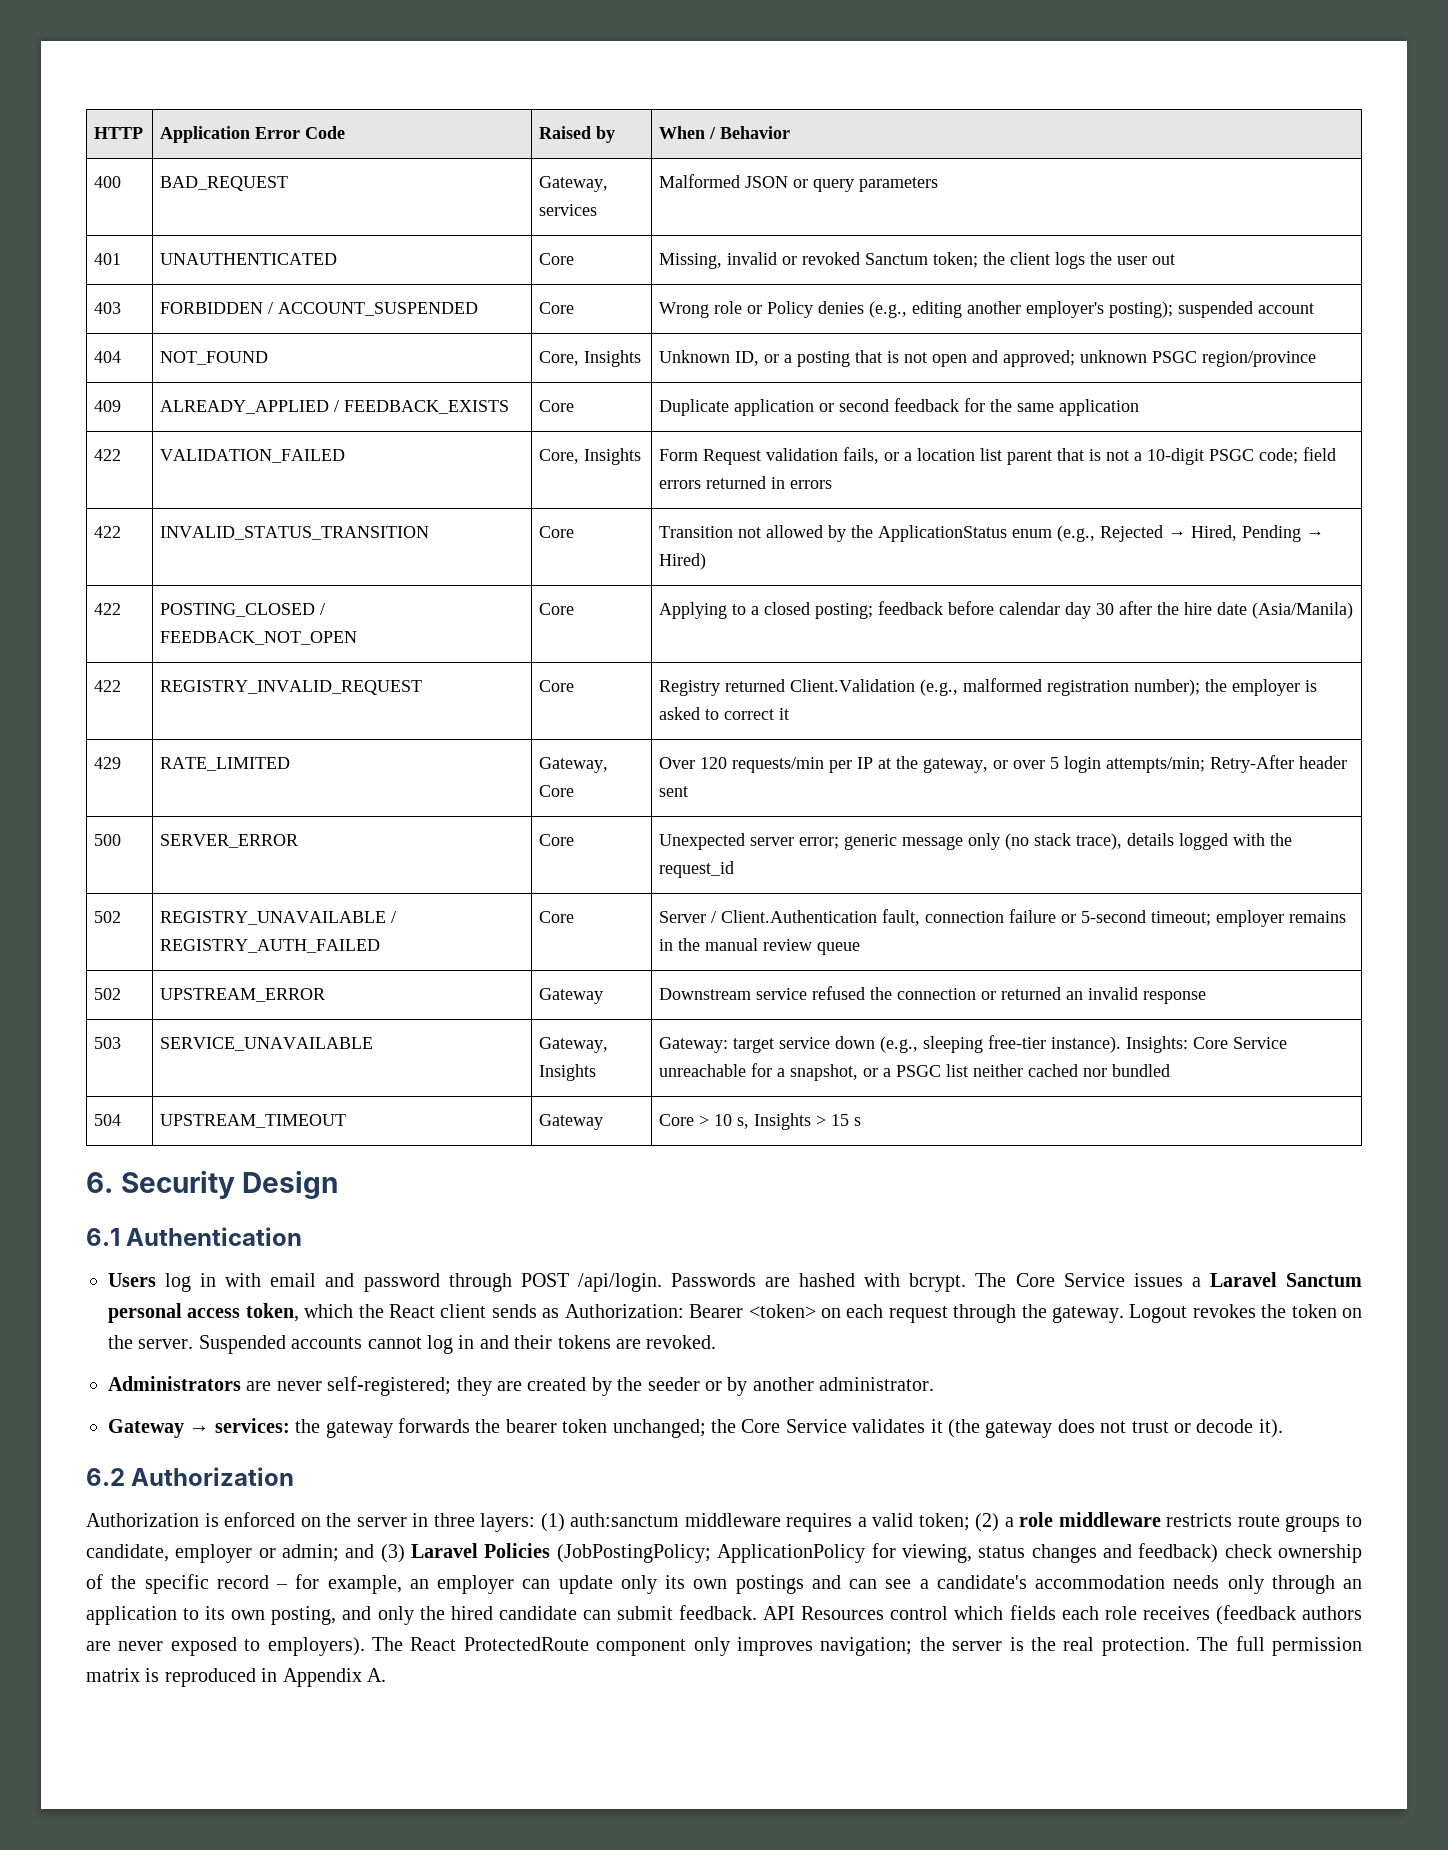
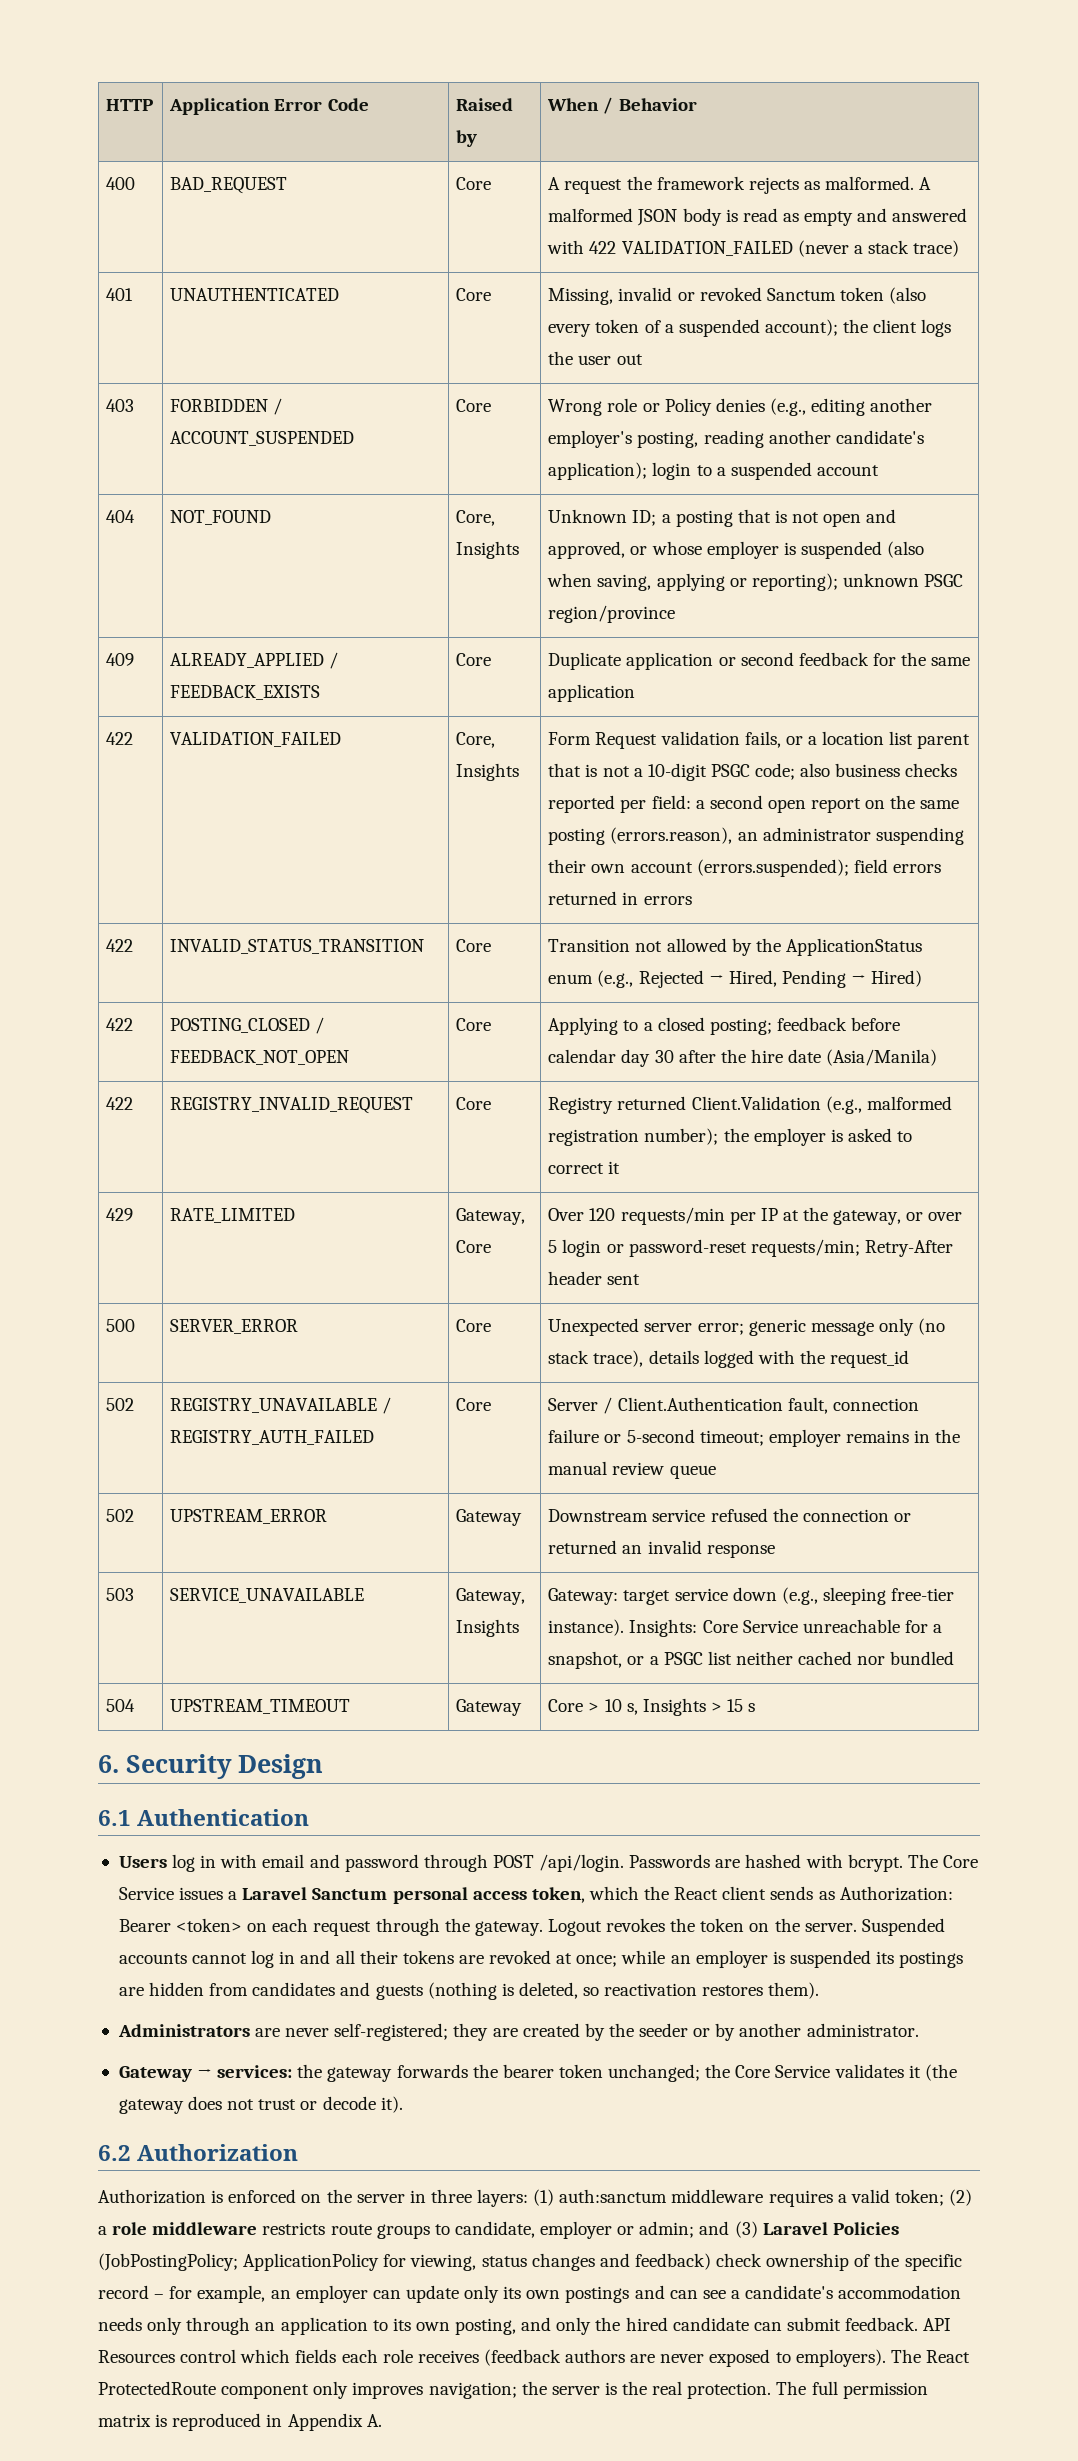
[539,176,609,192] [539,204,598,216] [659,174,939,192] Gateway, services | Malformed JSON or query parameters -> [456,177,492,190] [548,176,932,194] [548,208,968,226] [547,240,960,257] Core | A request the framework rejects as malformed. A malformed JSON body is read as empty and answered with 422 VALIDATION_FAILED (never a stack trace)
[933,252,979,268] token; -> [839,287,927,304] [548,319,838,337] token (also every token of a suspended account);
[1109,301,1174,318] posting); -> [637,430,924,448] [548,462,726,480] posting, reading another candidate's application); login to a
[735,351,780,366] ID, or -> [632,510,657,526] ID;
[1003,350,1076,367] approved; -> [548,541,925,559] [547,573,838,591] approved, or whose employer is suspended (also when saving, applying or reporting);
(1299, 456) none -> [800,763,958,777] [548,795,960,813] [548,827,964,845] [548,859,849,877] also business checks reported per field: a second open report on the same posting (errors.reason), an administrator suspending their own account (errors.suspended);
[1106,757,1206,773] attempts/min; -> [606,1239,860,1257] or password-reset requests/min;
(509, 1342) none -> [335,1950,355,1964] all
[646,1335,717,1349] revoked. -> [489,1950,964,1968] [118,1982,820,2000] revoked at once; while an employer is suspended its postings are hidden from candidates and guests (nothing is deleted, so reactivation restores them).

